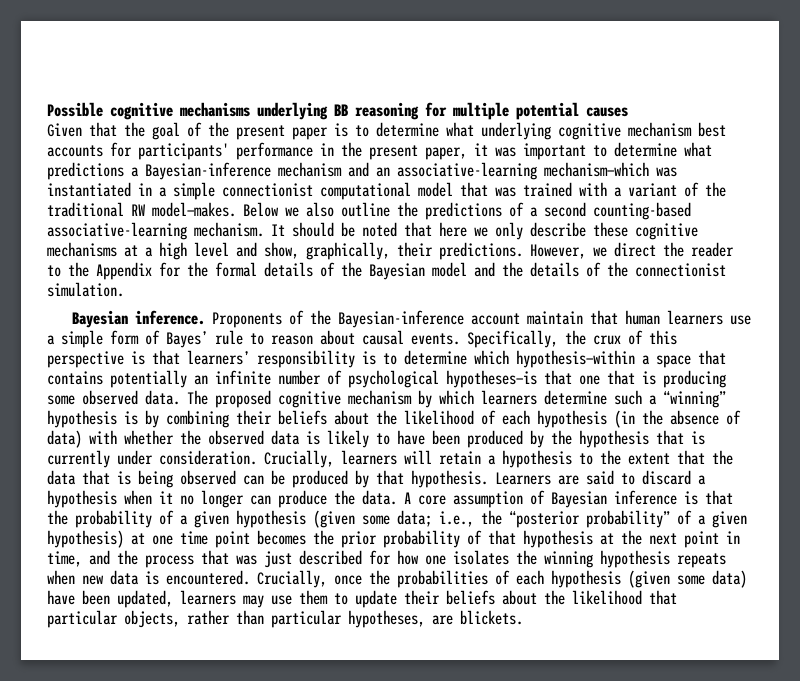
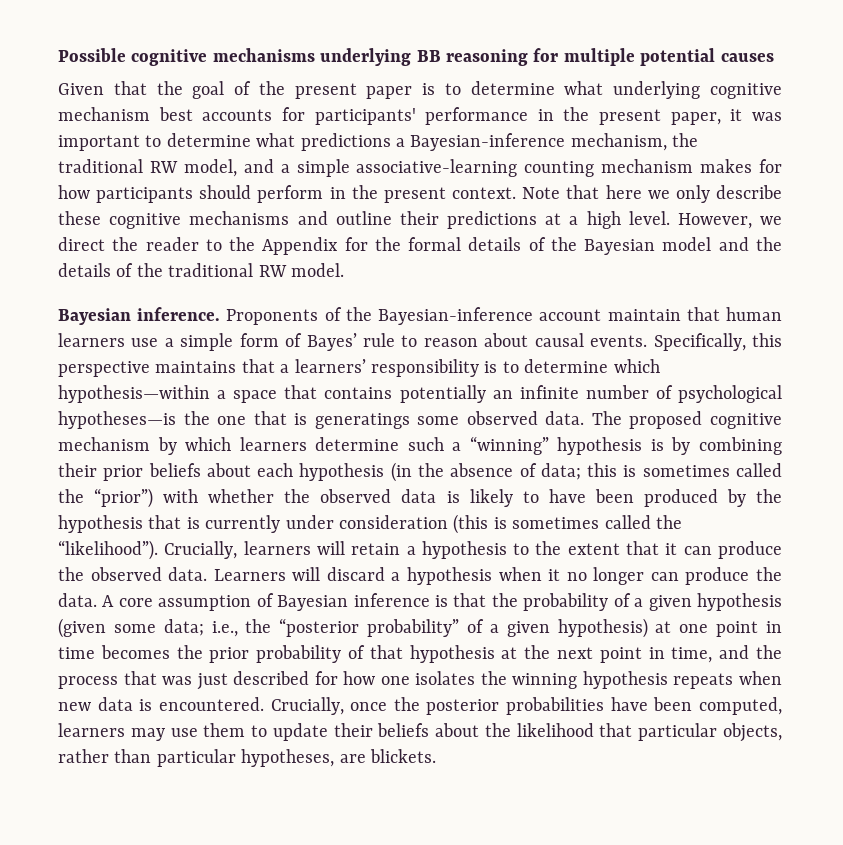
[278,162,677,180] [47,182,726,200] [47,202,691,220] [47,222,397,240] mechanism and an associative-learning mechanism—which was instantiated in a simple connectionist computational model that was trained with a variant of the traditional RW model—makes. Below we also outline the predictions of a second counting-based associative-learning mechanism. It should be noted -> [570,133,699,151] [58,159,782,177] [58,185,561,203] mechanism, the traditional RW model, and a simple associative-learning counting mechanism makes for how participants should perform in the present context. Note
[124,242,523,260] at a high level and show, graphically, their predictions. -> [297,211,670,229] and outline their predictions at a high level.
[635,263,726,277] [47,282,124,297] connectionist simulation. -> [168,263,344,277] traditional RW model.
[565,330,677,345] [47,350,180,368] the crux of this perspective is that -> [752,333,783,347] [58,359,290,377] this perspective maintains that a
[544,370,572,385] that -> [183,411,210,425] the
[663,370,726,388] producing -> [314,413,410,429] generatings
[278,410,496,425] beliefs about the likelihood of -> [103,463,251,481] prior beliefs about
[47,430,82,448] data) -> [540,463,783,480] [58,488,154,508] data; this is sometimes called the “prior”)
[159,450,257,465] consideration. -> [339,514,682,534] [58,540,158,560] consideration (this is sometimes called the “likelihood”).
[712,450,733,465] [47,470,635,488] the data that is being observed can be produced by that hypothesis. Learners are said to -> [665,541,782,559] [58,567,321,581] it can produce the observed data. Learners will
[180,531,250,548] time point -> [716,621,782,637] [58,647,95,659] point in time
[397,570,747,588] [47,590,173,608] probabilities of each hypothesis (given some data) have been updated, -> [426,697,782,715] posterior probabilities have been computed,

